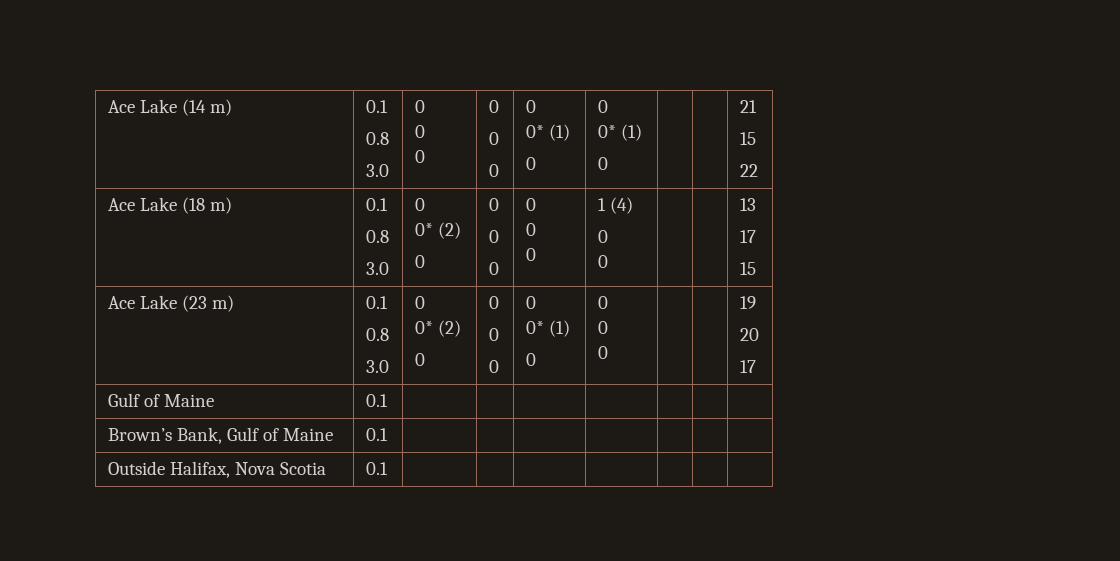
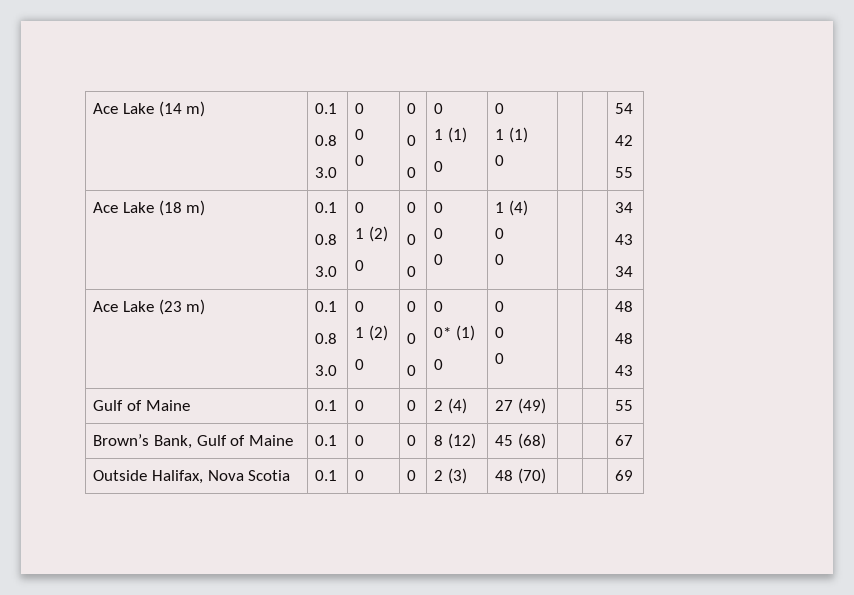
[525,124,570,141] [525,157,536,170] [597,100,608,113] [597,125,616,138] 0* (1) // 0 | 0 // 0* -> [434,127,468,143] [434,161,444,172] [495,103,505,114] [495,129,505,140] 1 (1) // 0 | 0 // 1
[739,100,757,113] [739,132,756,145] [739,164,758,177] 21 // 15 // 22 -> [615,103,634,114] [615,135,634,146] [615,167,634,178] 54 // 42 // 55
[414,223,433,236] 0* -> [355,228,365,239] 1
[739,198,756,211] [739,230,756,243] [739,262,756,275] 13 // 17 // 15 -> [615,202,634,213] [615,234,634,245] [615,266,634,277] 34 // 43 // 34
[414,321,433,334] 0* -> [355,327,365,338] 1
[739,296,756,309] [739,328,759,341] [739,360,756,373] [107,393,215,407] [365,394,388,407] 19 // 20 // 17 // Gulf of Maine | 0.1 | | | | | | | -> [615,301,634,312] [615,333,634,344] [615,365,634,376] [93,400,190,411] [315,400,338,411] [355,400,365,411] [407,400,417,411] [434,398,468,414] [495,398,547,414] [615,400,634,411] 48 // 48 // 43 // Gulf of Maine | 0.1 | 0 | 0 | 2 (4) | 27 (49) | | | 55
(388, 434) | | | | | | -> [355,435,365,446] [407,435,417,446] [434,433,477,449] [495,433,547,449] [615,435,634,446] 0 | 0 | 8 (12) | 45 (68) | | | 67
(388, 468) | | | | | | -> [355,470,365,481] [407,470,417,481] [434,468,468,484] [495,468,547,484] [615,470,634,481] 0 | 0 | 2 (3) | 48 (70) | | | 69

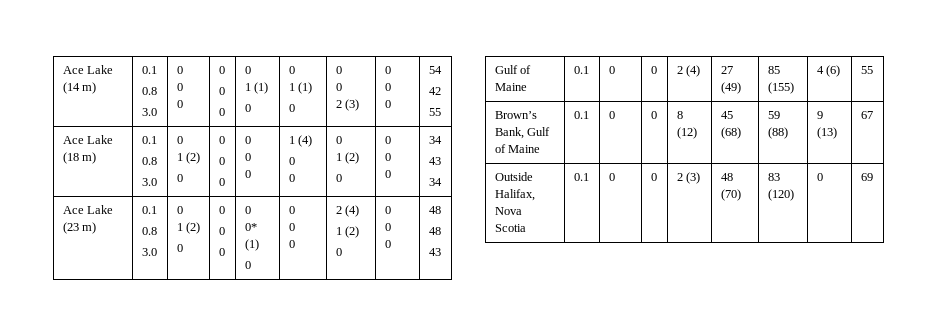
(505, 160) | -> [335,66,342,74] [335,83,342,91] [335,99,359,111] [384,66,391,74] [384,83,391,91] [384,100,391,108] 0 // 0 // 2 (3) | 0 // 0 // 0
(505, 259) | -> [335,136,342,144] [335,152,359,164] [335,174,342,182] [384,136,391,144] [384,153,391,161] [384,170,391,178] 0 // 1 (2) // 0 | 0 // 0 // 0
(505, 358) | -> [335,205,359,217] [335,226,359,238] [335,248,342,256] [384,206,391,214] [384,223,391,231] [384,240,391,248] 2 (4) // 1 (2) // 0 | 0 // 0 // 0
(547, 406) | -> [767,66,780,74] [767,82,794,94] [816,65,840,77] 85 (155) | 4 (6)
(547, 441) | -> [767,111,780,119] [767,127,788,139] [816,111,823,119] [816,127,837,139] 59 (88) | 9 (13)
(547, 476) | -> [767,173,780,181] [767,189,794,201] [816,173,823,181] 83 (120) | 0

